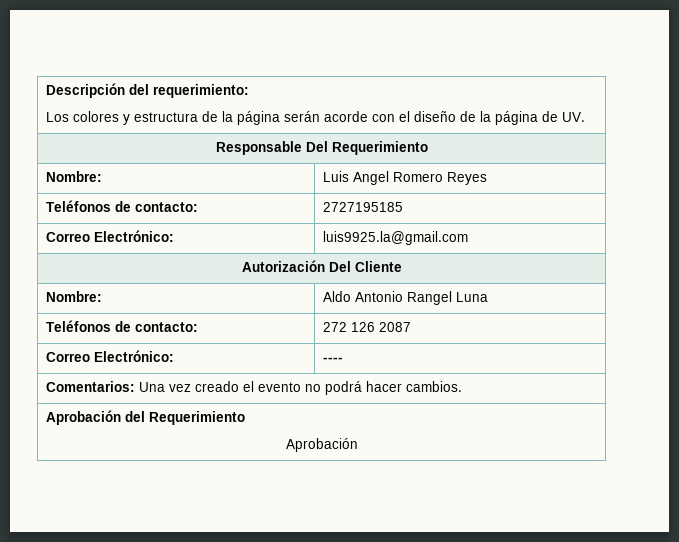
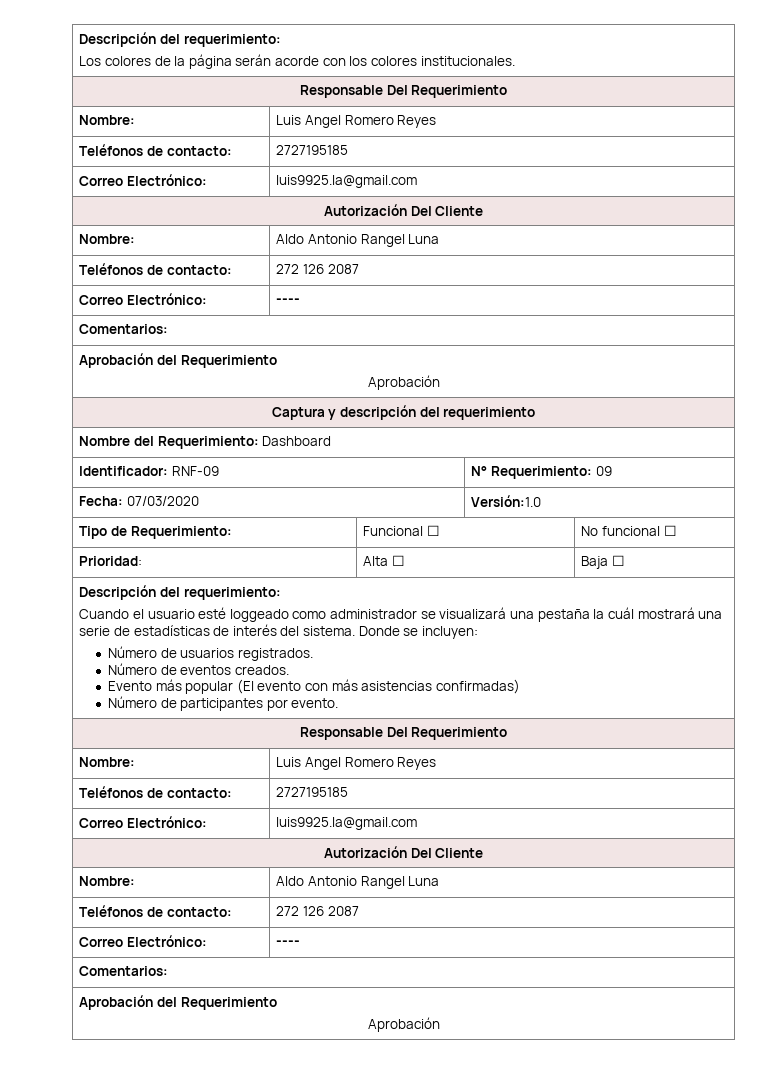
[122,112,198,125] y estructura -> (151, 61) none
[398,111,585,125] el diseño de la página de UV. -> [349,56,515,66] los colores institucionales.
[138,381,462,395] Una vez creado el evento no podrá hacer cambios. -> [79,353,277,368] [367,375,440,390] [271,405,536,420] [79,436,332,449] [79,466,219,476] [471,466,612,479] [79,496,199,506] [471,495,542,507] [79,526,232,539] [363,525,440,536] [581,525,677,536] [79,556,143,566] [363,555,405,566] [581,555,625,569] [79,585,281,600] [79,607,723,622] [79,624,479,639] [107,646,313,661] [107,663,289,675] [107,679,521,694] [107,696,339,711] [299,727,508,740] [79,757,136,767] [276,757,437,770] [79,786,232,798] [276,787,349,797] [79,816,207,828] [276,817,418,830] [323,846,484,858] [79,876,136,886] [276,876,440,889] [79,905,232,917] [276,906,359,916] [79,935,207,947] [276,940,301,946] [79,966,169,976] // Aprobación del Requerimiento // Aprobación // Captura y descripción del requerimiento // Nombre del Requerimiento: Dashboard // Identificador: RNF-09 | N° Requerimiento: 09 // Fecha: 07/03/2020 | Versión:1.0 // Tipo de Requerimiento: | Funcional ☐ | No funcional ☐ // Prioridad: | Alta ☐ | Baja ☐ // Descripción del requerimiento: // Cuando el usuario esté loggeado como administrador se visualizará una pestaña la cuál mostrará una serie de estadísticas de interés del sistema. Donde se incluyen: // Número de usuarios registrados. // Número de eventos creados. // Evento más popular (El evento con más asistencias confirmadas) // Número de participantes por evento. // Responsable Del Requerimiento // Nombre: | Luis Angel Romero Reyes // Teléfonos de contacto: | 2727195185 // Correo Electrónico: | luis9925.la@gmail.com // Autorización Del Cliente // Nombre: | Aldo Antonio Rangel Luna // Teléfonos de contacto: | 272 126 2087 // Correo Electrónico: | ---- // Comentarios:

